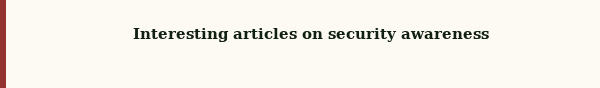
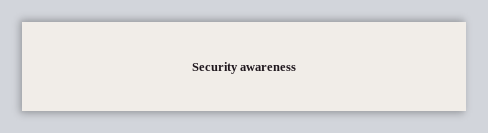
[132,28,397,42] Interesting articles on security -> [191,62,238,74] Security

